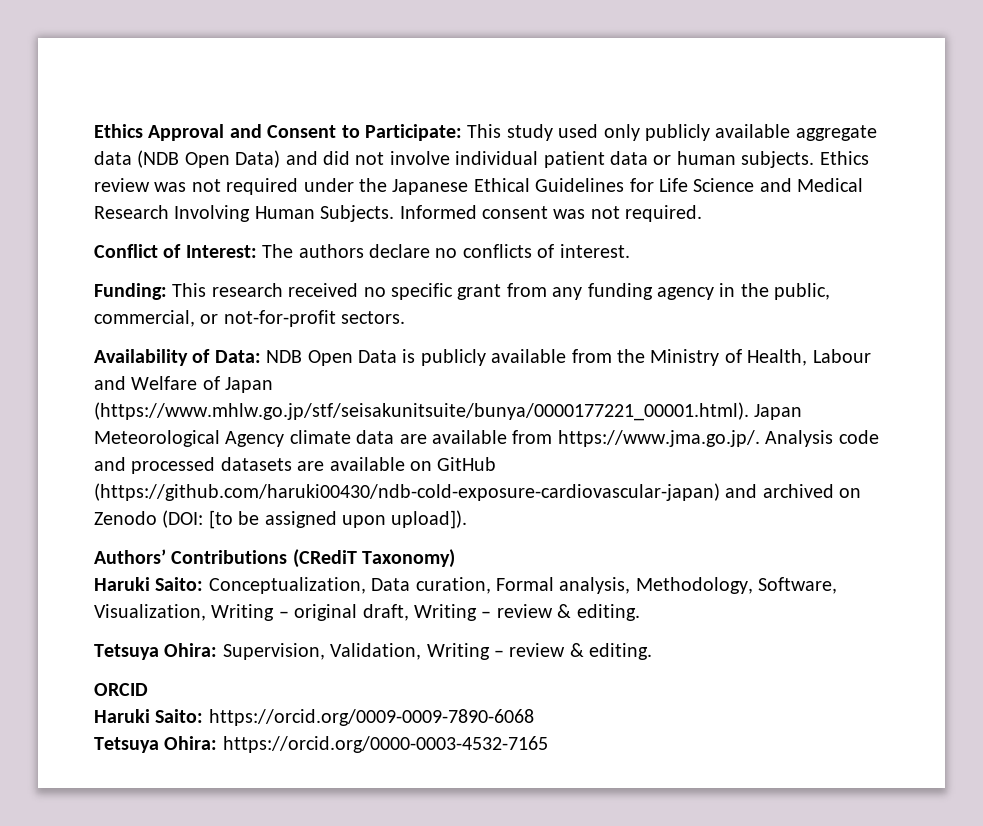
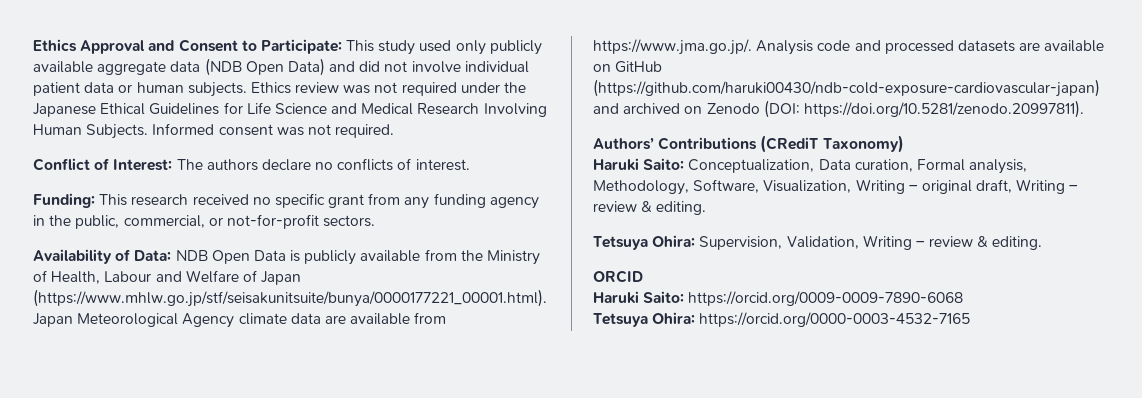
[208,510,468,529] [to be assigned upon upload]). -> [803,100,1084,118] https://doi.org/10.5281/zenodo.20997811).

